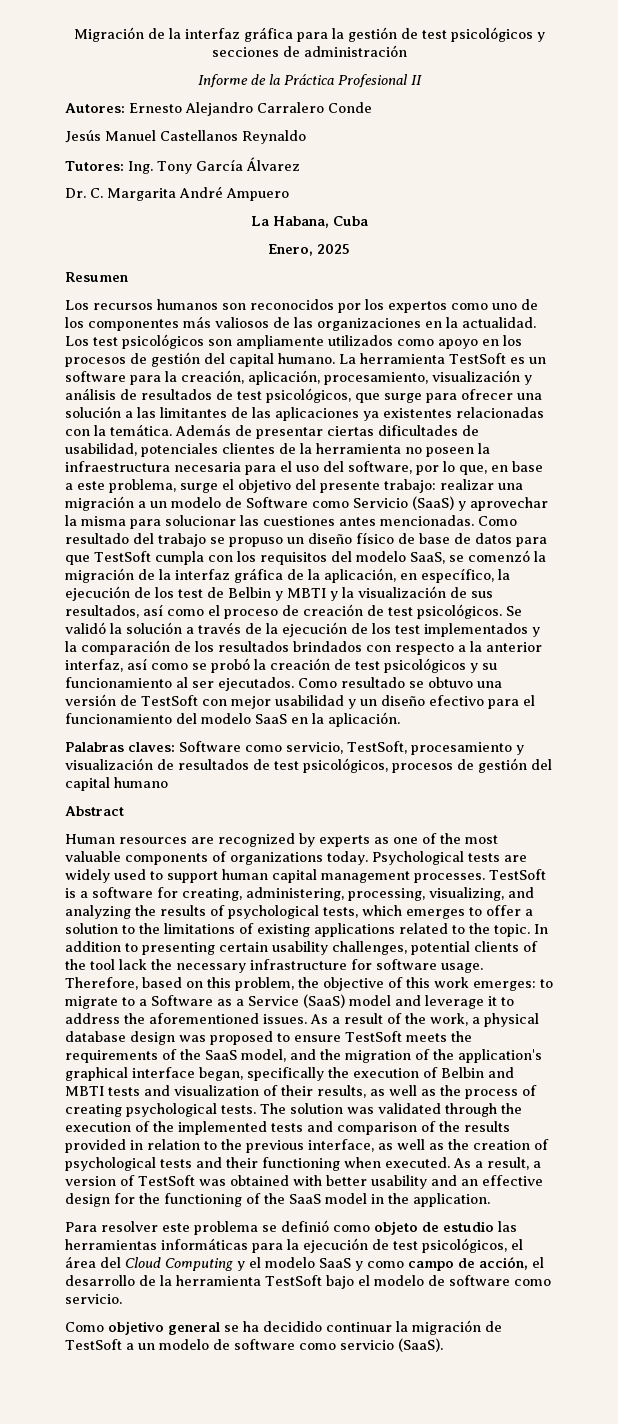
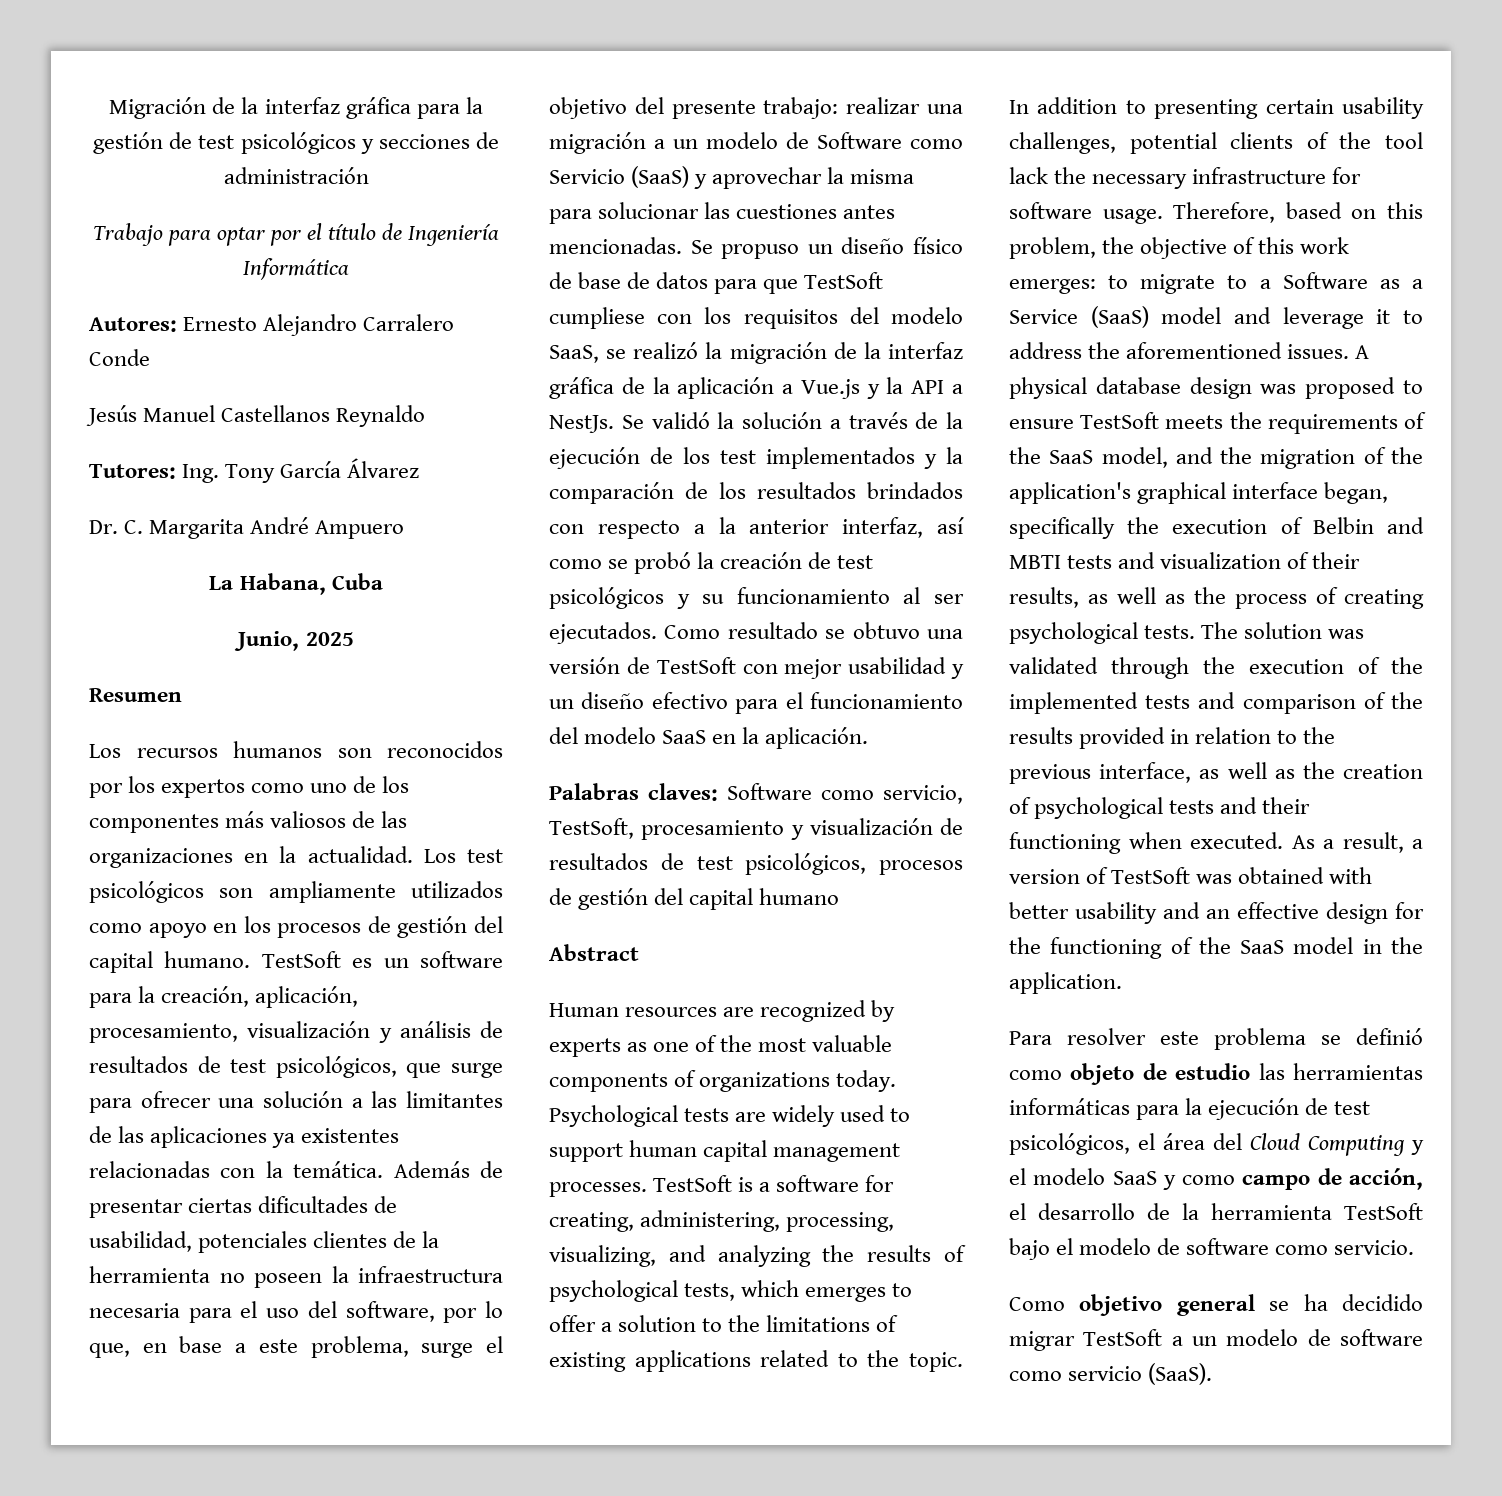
[197,74,422,88] Informe de la Práctica Profesional II -> [92,223,500,246] [243,258,349,280] Trabajo para optar por el título de Ingeniería Informática
[268,244,313,256] Enero, -> [234,631,300,651] Junio,
[339,353,445,364] La herramienta -> (251, 959) none
[478,516,517,526] [65,533,225,547] Como resultado del trabajo se -> [690,240,713,254] Se
[154,551,204,565] cumpla -> [549,307,645,329] cumpliese
[467,550,530,562] comenzó -> [633,342,699,359] realizó
[324,568,510,583] [65,586,493,601] [65,604,502,619] aplicación, en específico, la ejecución de los test de Belbin y MBTI y la visualización de sus resultados, así como el proceso de creación de test psicológicos. -> [677,377,963,399] [549,415,614,433] aplicación a Vue.js y la API a NestJs.
[310,1013,480,1026] As a result of the work, a -> [1355,345,1370,359] A
[326,1320,502,1335] continuar la migración de -> [1009,1331,1075,1351] migrar

